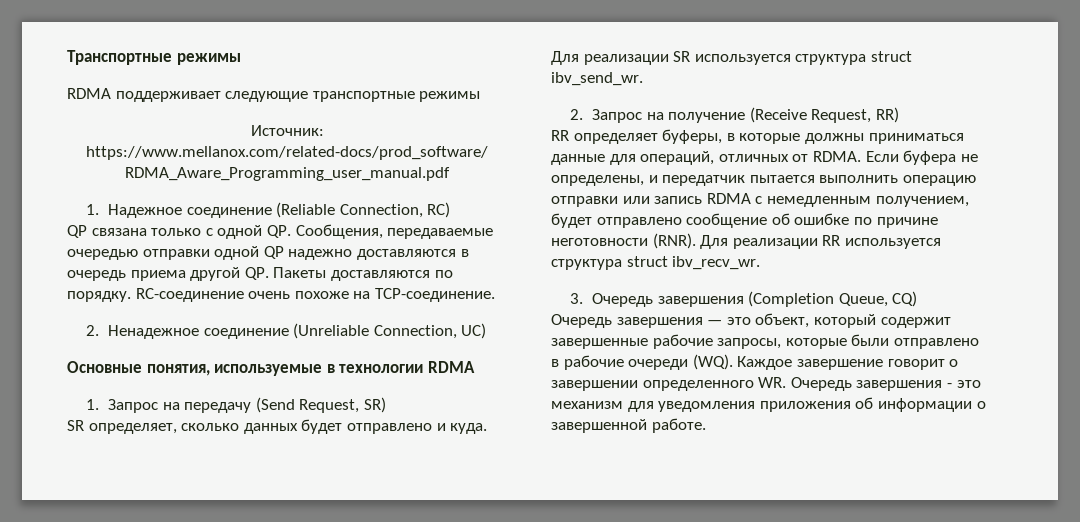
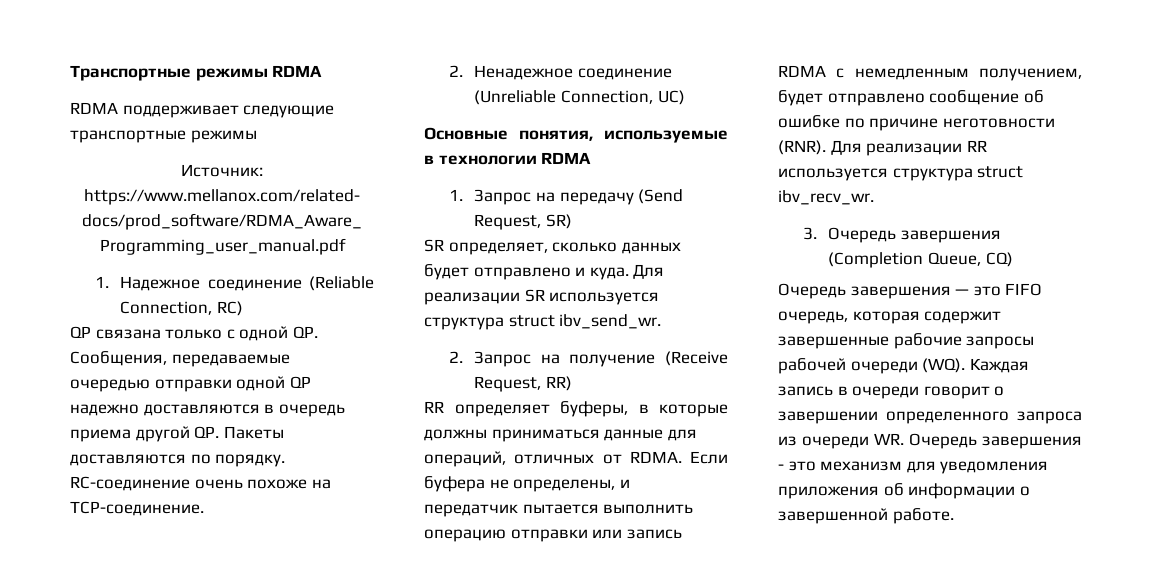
(241, 59) none -> [272,65,323,77] RDMA
[755,313,951,328] [551,334,979,349] [551,354,883,370] объект, который содержит завершенные рабочие запросы, которые были отправлено в рабочие очереди (WQ). Каждое завершение -> [1005,283,1043,296] [778,311,1002,324] [778,333,1035,349] [778,358,1029,374] [778,386,920,399] FIFO очередь, которая содержит завершенные рабочие запросы рабочей очереди (WQ). Каждая запись в очереди
(754, 385) none -> [1017,411,1082,424] [778,436,869,449] запроса из очереди

